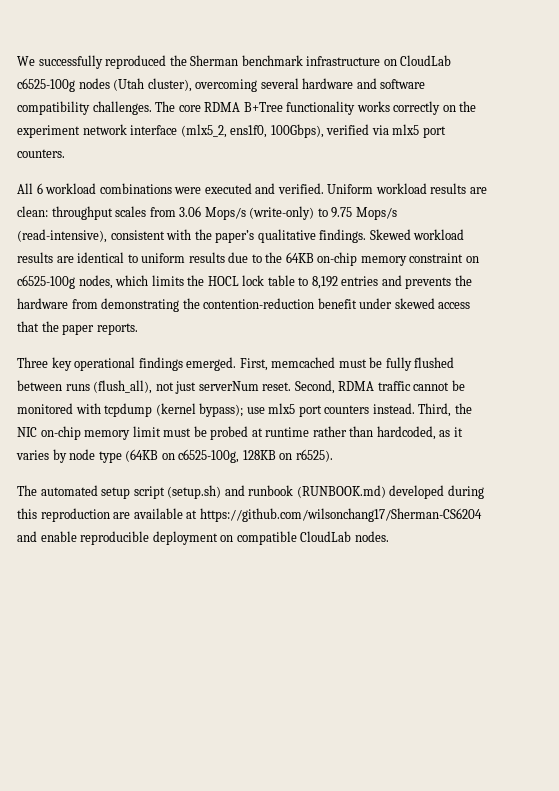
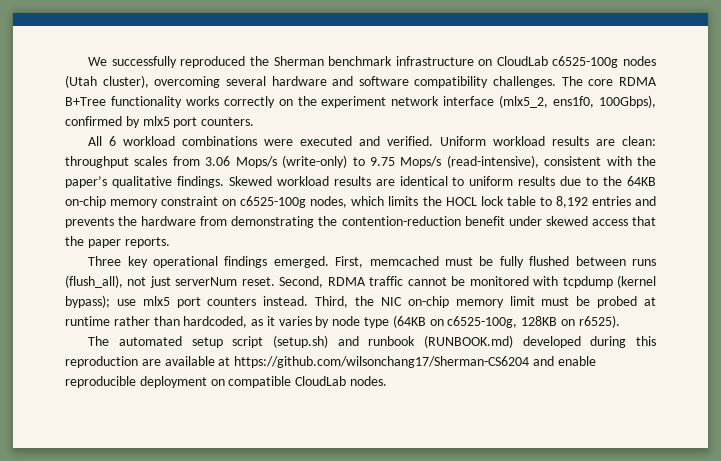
[326,124,389,135] verified via -> [65,116,140,128] confirmed by

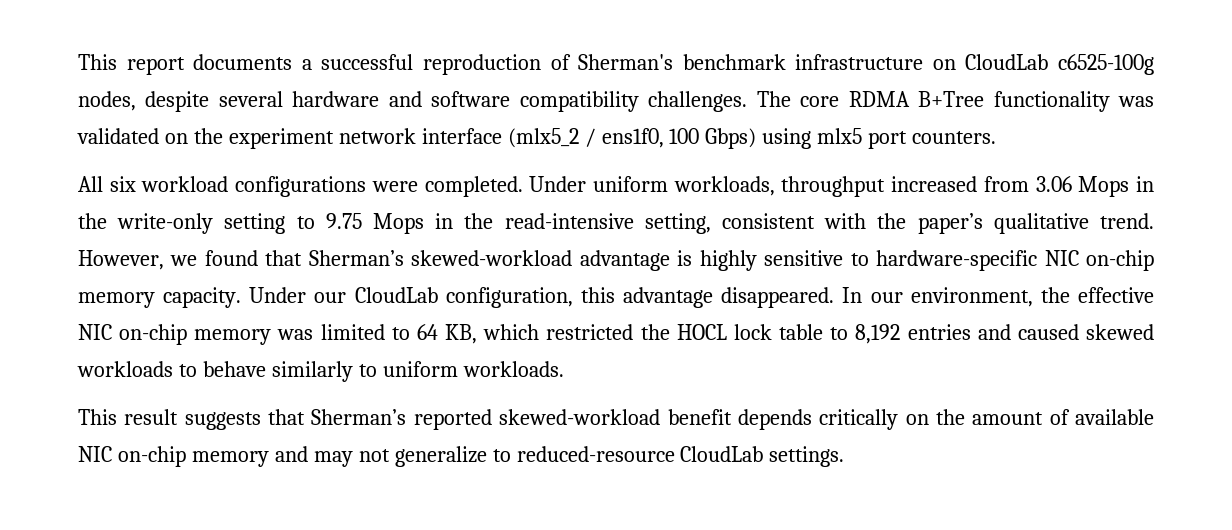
[88,56,324,68] We successfully reproduced the Sherman -> [78,54,674,75] This report documents a successful reproduction of Sherman's
[623,56,657,66] [65,75,221,88] nodes (Utah cluster), overcoming -> [78,91,210,112] nodes, despite
[185,96,275,108] works correctly -> [1118,96,1154,107] [77,128,159,144] was validated
[499,95,656,108] [65,116,255,128] [88,136,656,146] [65,155,539,168] (mlx5_2, ens1f0, 100Gbps), confirmed by mlx5 port counters. // All 6 workload combinations were executed and verified. Uniform workload results are clean: throughput scales from 3.06 Mops/s (write-only) to 9.75 Mops/s (read-intensive), -> [507,128,997,149] [78,176,1154,197] [78,213,711,234] (mlx5_2 / ens1f0, 100 Gbps) using mlx5 port counters. // All six workload configurations were completed. Under uniform workloads, throughput increased from 3.06 Mops in the write-only setting to 9.75 Mops in the read-intensive setting,
[176,176,657,188] [65,196,419,208] findings. Skewed workload results are identical to uniform results due to the 64KB on-chip memory constraint on c6525-100g nodes, which limits -> [1100,213,1155,229] [78,250,1154,271] [78,287,1155,308] [78,324,634,345] trend. However, we found that Sherman’s skewed-workload advantage is highly sensitive to hardware-specific NIC on-chip memory capacity. Under our CloudLab configuration, this advantage disappeared. In our environment, the effective NIC on-chip memory was limited to 64 KB, which restricted
[65,216,656,228] [65,236,170,248] [88,256,657,268] [65,275,656,288] [65,295,656,308] [65,315,620,328] [88,335,656,348] [65,356,596,368] [65,376,387,388] prevents the hardware from demonstrating the contention-reduction benefit under skewed access that the paper reports. // Three key operational findings emerged. First, memcached must be fully flushed between runs (flush_all), not just serverNum reset. Second, RDMA traffic cannot be monitored with tcpdump (kernel bypass); use mlx5 port counters instead. Third, the NIC on-chip memory limit must be probed at runtime rather than hardcoded, as it varies by node type (64KB on c6525-100g, 128KB on r6525). // The automated setup script (setup.sh) and runbook (RUNBOOK.md) developed during this reproduction are available at https://github.com/wilsonchang17/Sherman-CS6204 and enable reproducible deployment on compatible CloudLab nodes. -> [1017,324,1154,340] [77,361,564,382] [78,409,1155,430] [78,446,845,467] caused skewed workloads to behave similarly to uniform workloads. // This result suggests that Sherman’s reported skewed-workload benefit depends critically on the amount of available NIC on-chip memory and may not generalize to reduced-resource CloudLab settings.

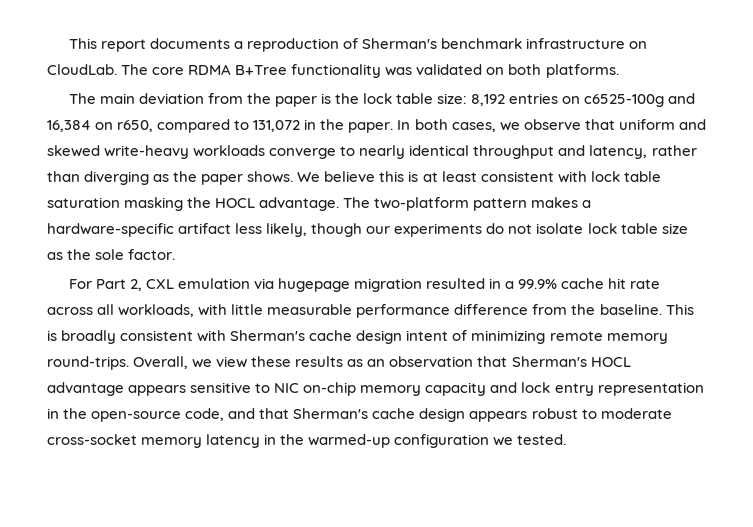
[321,54,414,70] successful -> (243, 45) none
[965,54,1154,75] [78,91,748,112] CloudLab c6525-100g nodes, despite several hardware and software compatibility challenges. -> [47,64,117,75] CloudLab.
[193,128,997,149] [78,176,1154,197] [78,213,1155,234] [78,250,757,271] the experiment network interface (mlx5_2 / ens1f0, 100 Gbps) using mlx5 port counters. // All six workload configurations were completed. Under uniform workloads, throughput increased from 3.06 Mops in the write-only setting to 9.75 Mops in the read-intensive setting, consistent with the paper’s qualitative trend. However, we found that Sherman’s skewed-workload advantage is highly -> [508,64,619,78] [68,93,696,107] [47,119,706,133] [47,145,697,159] [47,171,661,185] [47,197,592,211] [47,223,688,237] [47,249,176,260] [68,278,661,292] [47,304,694,318] [47,330,668,344] [47,356,631,370] [47,382,187,396] both platforms. // The main deviation from the paper is the lock table size: 8,192 entries on c6525-100g and 16,384 on r650, compared to 131,072 in the paper. In both cases, we observe that uniform and skewed write-heavy workloads converge to nearly identical throughput and latency, rather than diverging as the paper shows. We believe this is at least consistent with lock table saturation masking the HOCL advantage. The two-platform pattern makes a hardware-specific artifact less likely, though our experiments do not isolate lock table size as the sole factor. // For Part 2, CXL emulation via hugepage migration resulted in a 99.9% cache hit rate across all workloads, with little measurable performance difference from the baseline. This is broadly consistent with Sherman's cache design intent of minimizing remote memory round-trips. Overall, we view these results as an observation that Sherman's HOCL advantage appears
[876,250,1154,271] [78,287,1155,308] [78,324,1154,345] [77,361,564,382] [78,409,1155,430] [78,446,845,467] hardware-specific NIC on-chip memory capacity. Under our CloudLab configuration, this advantage disappeared. In our environment, the effective NIC on-chip memory was limited to 64 KB, which restricted the HOCL lock table to 8,192 entries and caused skewed workloads to behave similarly to uniform workloads. // This result suggests that Sherman’s reported skewed-workload benefit depends critically on the amount of available NIC on-chip memory and may not generalize to reduced-resource CloudLab settings. -> [274,382,704,396] [47,408,672,422] [47,434,567,448] NIC on-chip memory capacity and lock entry representation in the open-source code, and that Sherman's cache design appears robust to moderate cross-socket memory latency in the warmed-up configuration we tested.

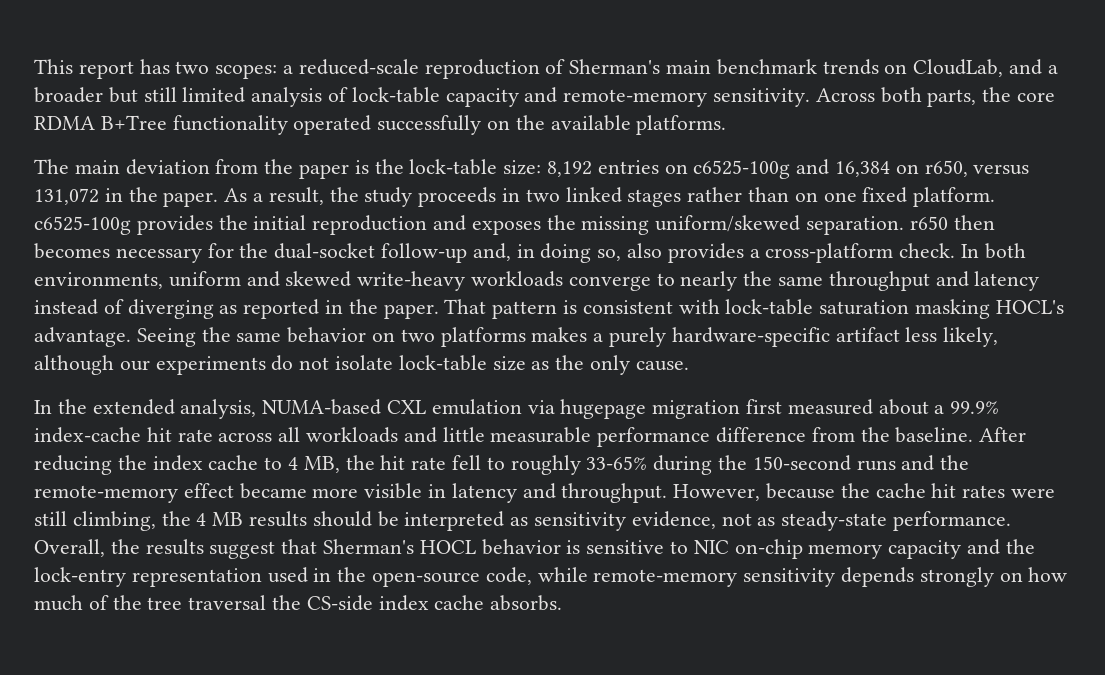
[149,38,648,52] [47,64,542,78] documents a reproduction of Sherman's benchmark infrastructure on CloudLab. The core RDMA B+Tree functionality was validated on both -> [139,59,1058,79] [34,87,1056,107] [34,115,631,135] has two scopes: a reduced-scale reproduction of Sherman's main benchmark trends on CloudLab, and a broader but still limited analysis of lock-table capacity and remote-memory sensitivity. Across both parts, the core RDMA B+Tree functionality operated successfully on the available
[362,93,434,104] lock table -> [409,159,498,175] lock-table
[157,119,250,133] compared to -> [973,164,1030,175] versus
[397,119,615,132] In both cases, we observe that -> [224,187,996,207] [34,215,995,235] [34,243,1026,263] [34,272,163,289] As a result, the study proceeds in two linked stages rather than on one fixed platform. c6525-100g provides the initial reproduction and exposes the missing uniform/skewed separation. r650 then becomes necessary for the dual-socket follow-up and, in doing so, also provides a cross-platform check. In both environments,
[409,145,697,159] [47,171,661,185] [47,197,528,211] identical throughput and latency, rather than diverging as the paper shows. We believe this is at least consistent with lock table saturation masking the HOCL advantage. The two-platform pattern -> [743,271,1040,291] [34,299,1064,319] [34,327,526,347] the same throughput and latency instead of diverging as reported in the paper. That pattern is consistent with lock-table saturation masking HOCL's advantage. Seeing the same behavior on two platforms
(592, 204) none -> [609,327,667,347] purely
[311,223,363,237] though -> [34,355,114,375] although
[587,223,658,234] lock table -> [398,355,487,371] lock-table
[95,249,176,260] [68,279,142,291] sole factor. // For Part 2, -> [590,355,689,375] [34,399,382,419] only cause. // In the extended analysis, NUMA-based
[425,278,502,289] resulted in -> [746,399,929,415] first measured about
[561,278,605,289] cache -> [34,427,141,443] index-cache
[118,304,228,317] workloads, with -> [306,427,437,443] workloads and
[665,304,694,315] [47,330,668,344] [47,356,474,370] This is broadly consistent with Sherman's cache design intent of minimizing remote memory round-trips. Overall, we view these results as an observation -> [979,427,1027,442] [34,455,970,475] [34,483,1056,503] [34,511,1012,531] [34,539,276,559] After reducing the index cache to 4 MB, the hit rate fell to roughly 33-65% during the 150-second runs and the remote-memory effect became more visible in latency and throughput. However, because the cache hit rates were still climbing, the 4 MB results should be interpreted as sensitivity evidence, not as steady-state performance. Overall, the results suggest
[47,382,187,396] advantage appears -> [481,539,581,555] behavior is
[521,382,704,396] [47,408,672,422] [47,434,567,448] lock entry representation in the open-source code, and that Sherman's cache design appears robust to moderate cross-socket memory latency in the warmed-up configuration we tested. -> [1005,539,1035,554] [34,567,1068,587] [34,595,563,611] the lock-entry representation used in the open-source code, while remote-memory sensitivity depends strongly on how much of the tree traversal the CS-side index cache absorbs.

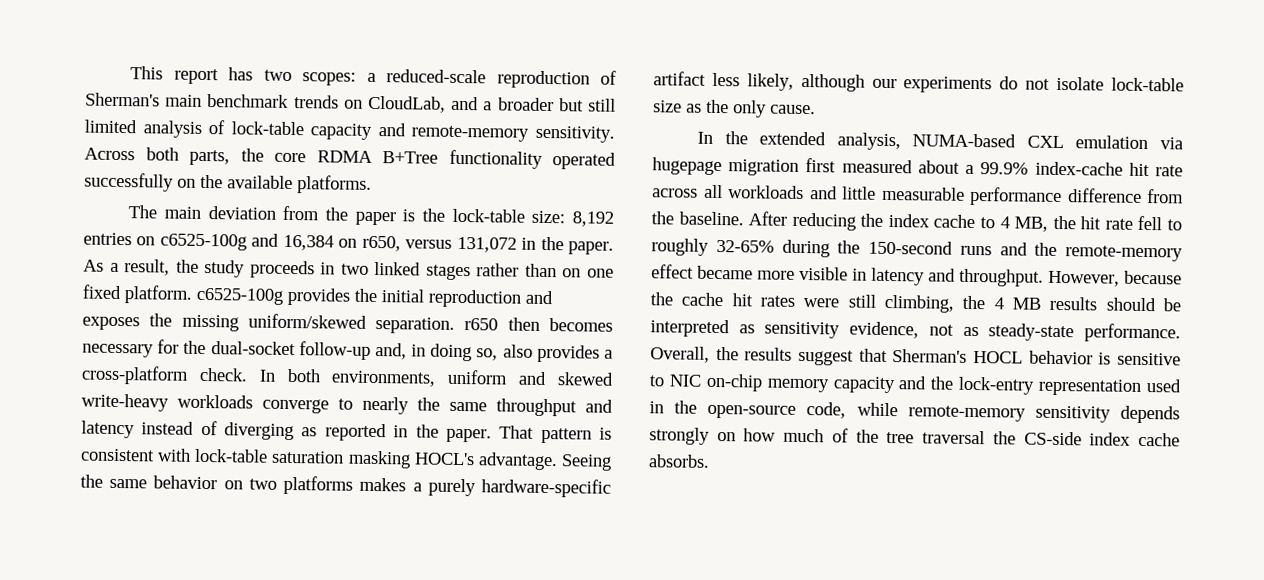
[586,456,648,470] 33-65% -> [715,239,774,253] 32-65%

